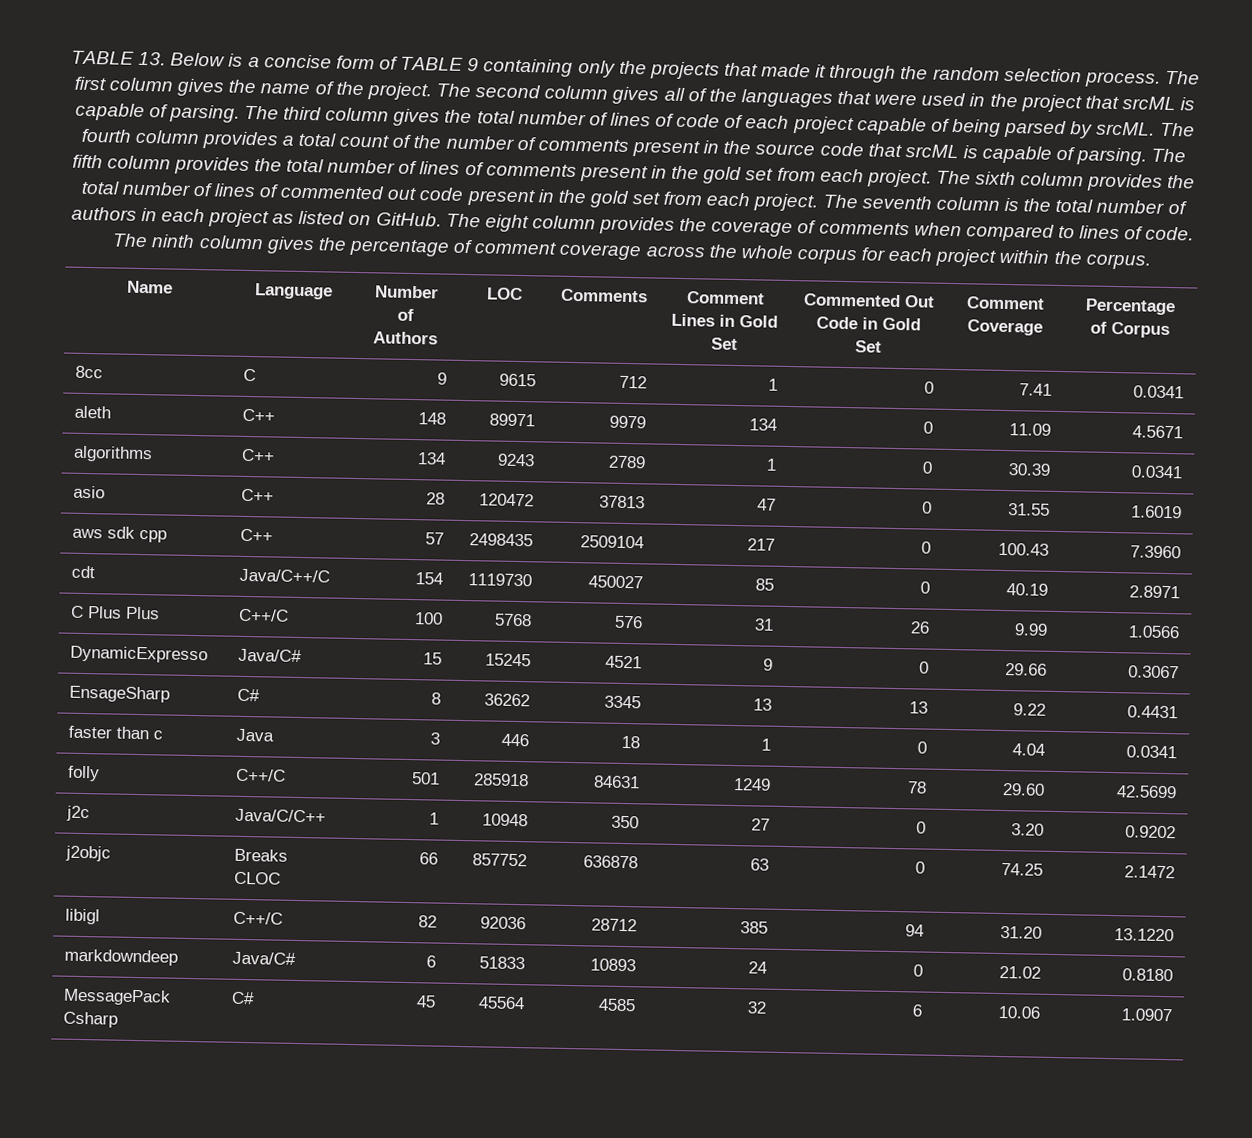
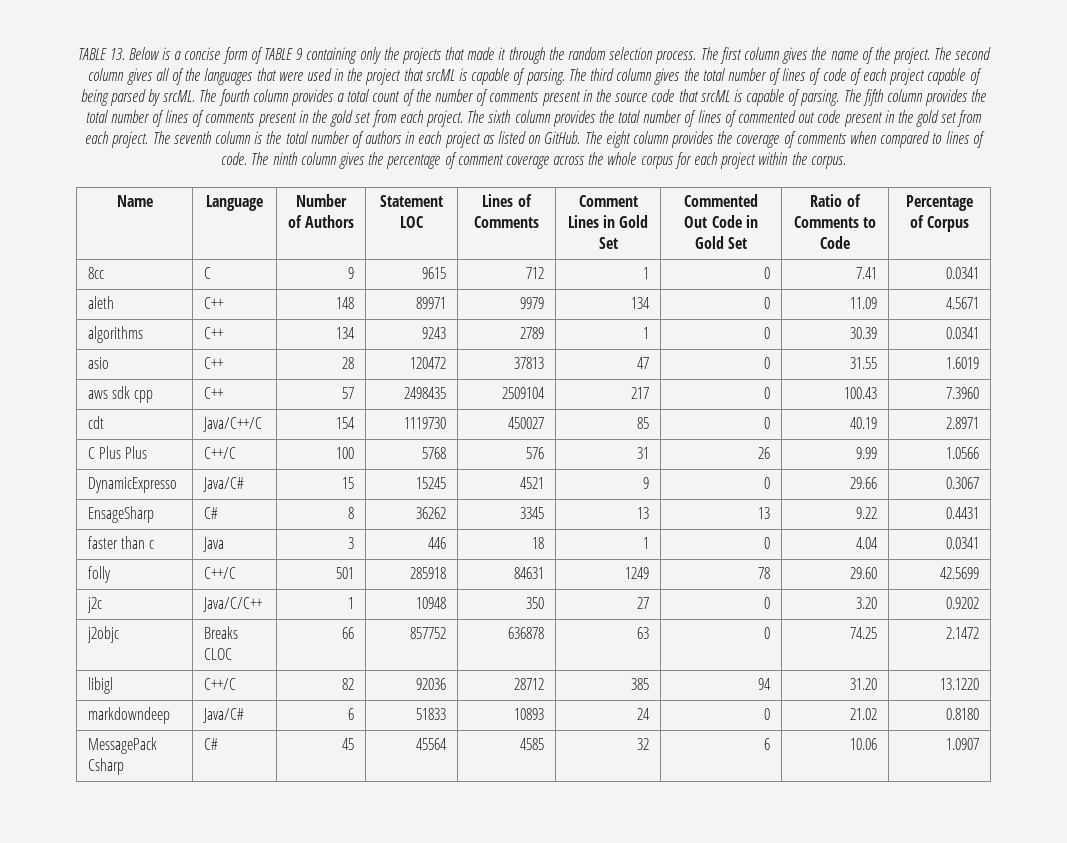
(438, 338) none -> [380,195,443,207] Statement
(523, 294) none -> [482,194,532,207] Lines of
[966,296,1045,310] [967,319,1043,336] Comment Coverage -> [810,194,861,207] [793,216,877,228] [820,236,850,249] Ratio of Comments to Code

